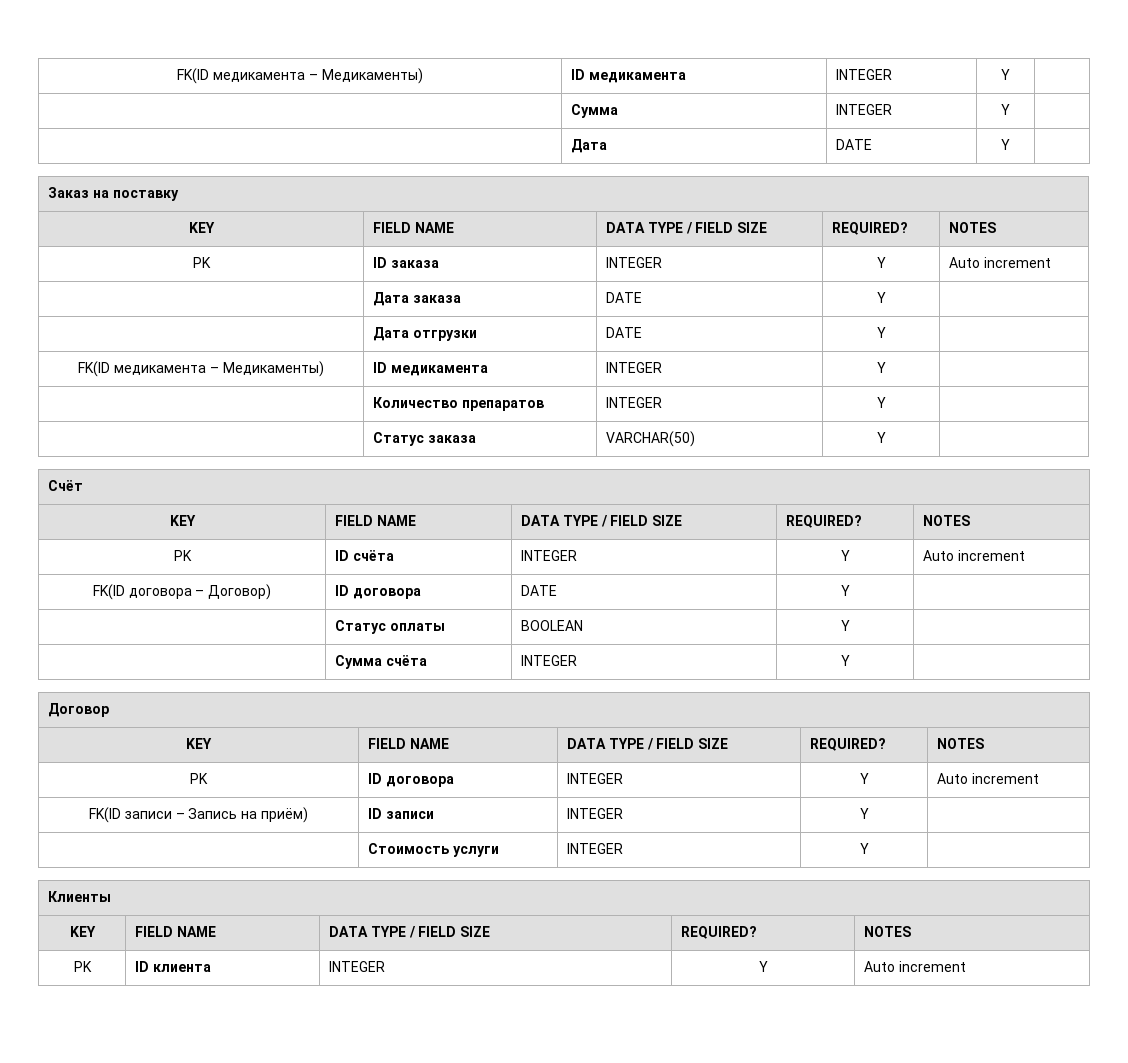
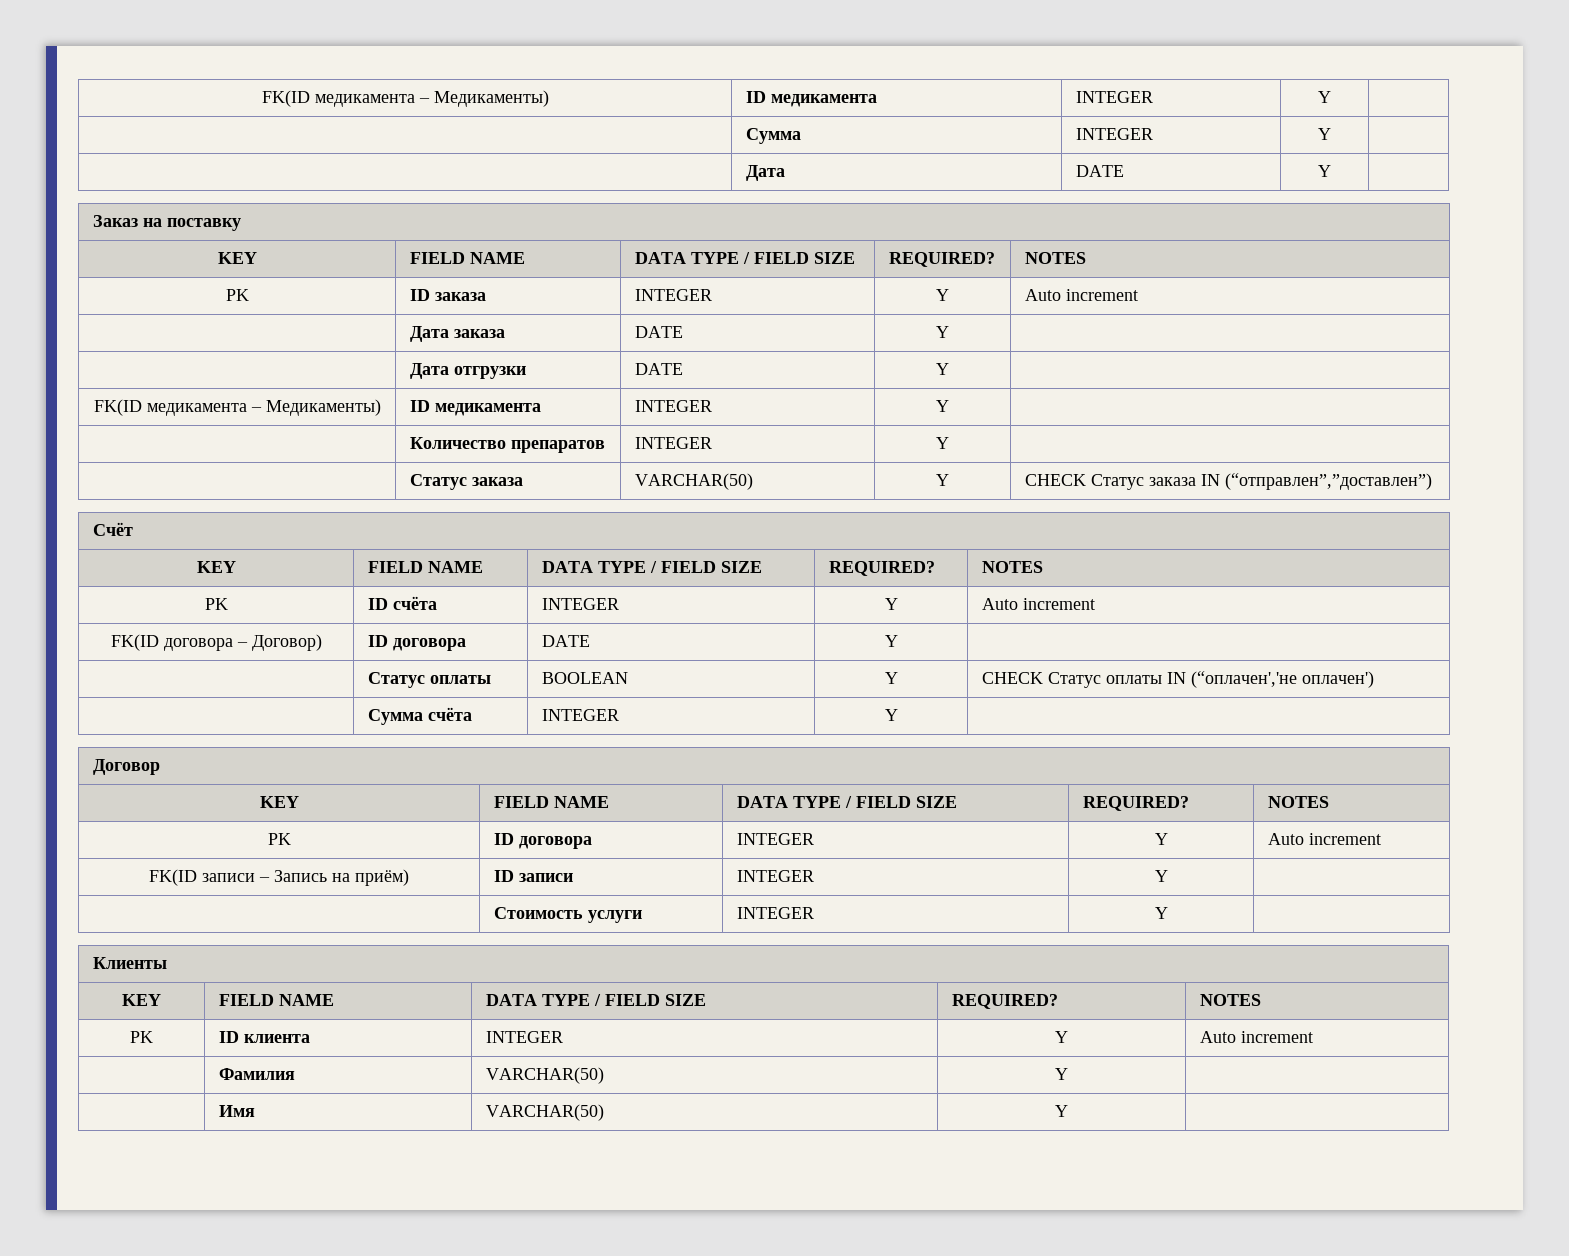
(886, 437) none -> [1024,473,1432,490] CHECK Статус заказа IN (“отправлен”,”доставлен”)
(850, 625) none -> [981,671,1374,688] CHECK Статус оплаты IN (“оплачен','не оплачен')
(966, 966) none -> [218,1068,295,1080] [485,1067,604,1084] [1055,1068,1068,1080] [218,1105,255,1117] [485,1104,604,1121] [1055,1105,1068,1117] // | Фамилия | VARCHAR(50) | Y | // | Имя | VARCHAR(50) | Y |

